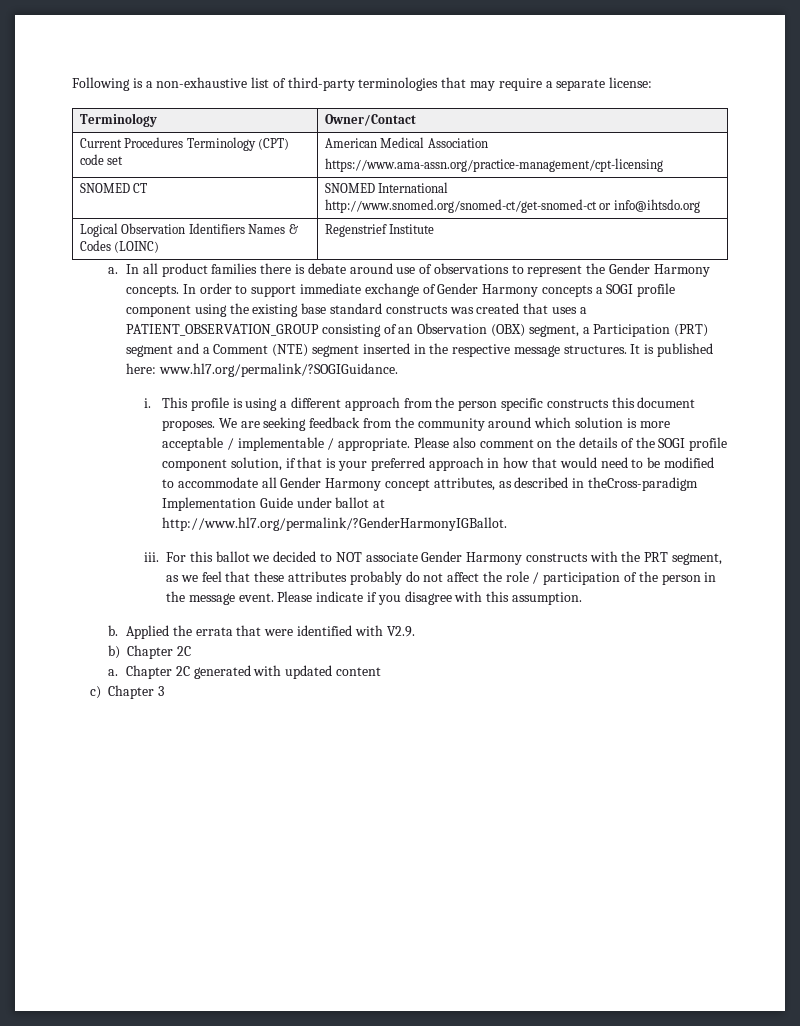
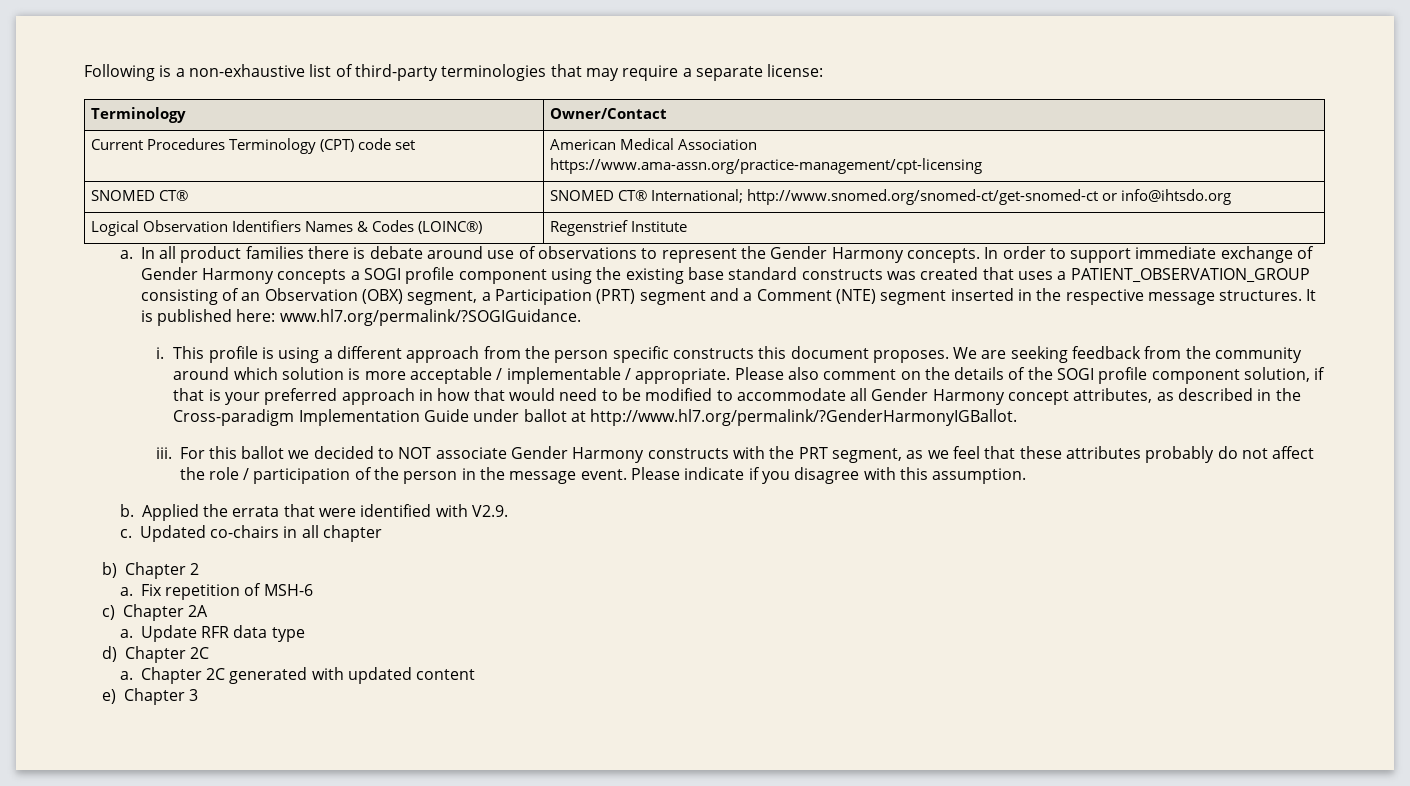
[133,183,148,193] [325,182,449,193] CT | SNOMED International -> [159,190,189,201] [550,189,744,203] CT® | SNOMED CT® International;
[114,241,160,253] (LOINC) -> [418,221,483,234] (LOINC®)
[587,477,698,491] theCross-paradigm -> [1275,388,1301,401] [173,409,295,426] the Cross-paradigm
[108,645,121,659] b) -> [119,525,383,542] [101,562,200,579] [119,583,313,600] [101,604,209,621] [119,625,305,642] [101,646,117,662] c. Updated co-chairs in all chapter // b) Chapter 2 // a. Fix repetition of MSH-6 // c) Chapter 2A // a. Update RFR data type // d)
[90,686,102,699] c) -> [101,689,116,704] e)

